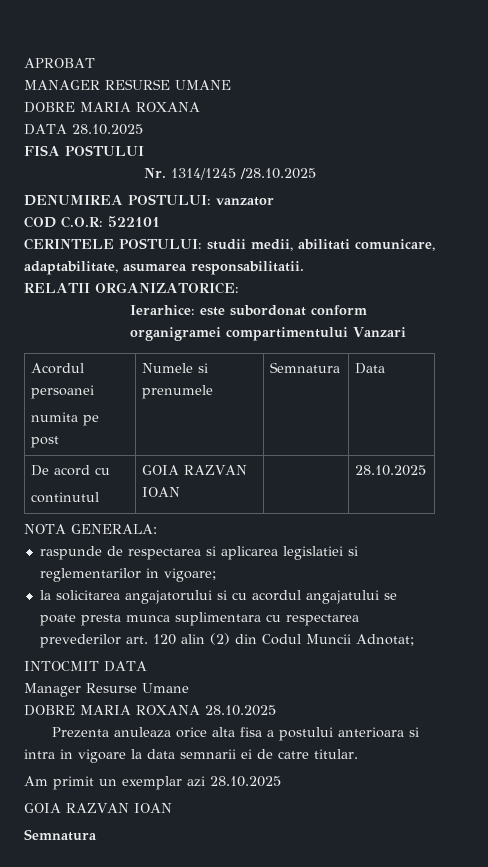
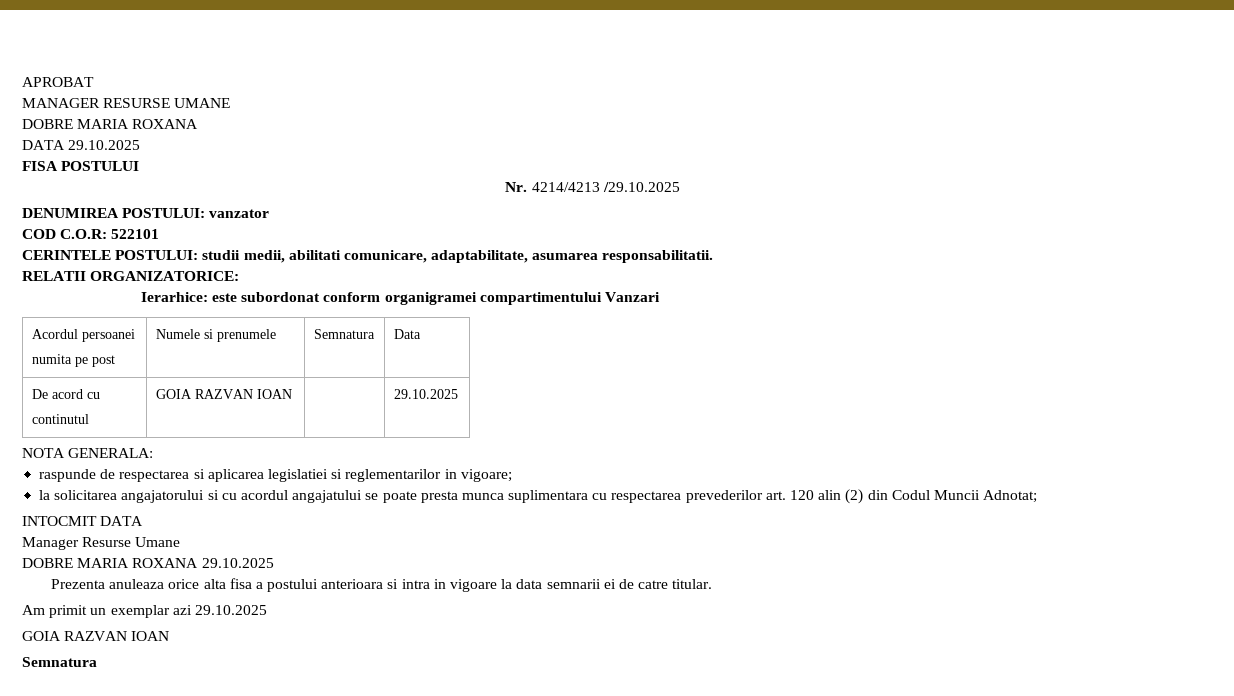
[71,124,143,135] 28.10.2025 -> [68,140,141,150] 29.10.2025
[170,168,316,180] 1314/1245 /28.10.2025 -> [531,182,680,192] 4214/4213 /29.10.2025
[354,465,426,476] 28.10.2025 -> [393,389,458,399] 29.10.2025
[205,705,276,716] 28.10.2025 -> [201,558,274,568] 29.10.2025
[210,776,281,787] 28.10.2025 -> [194,605,267,615] 29.10.2025

